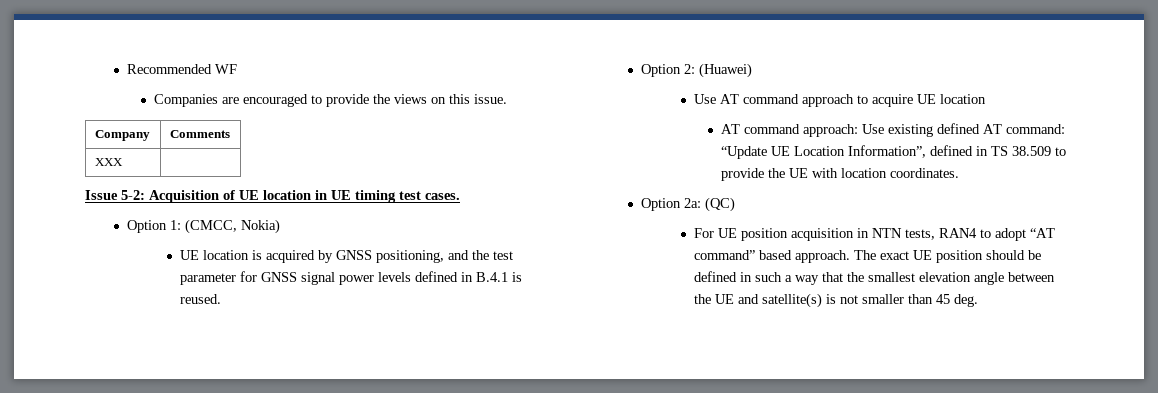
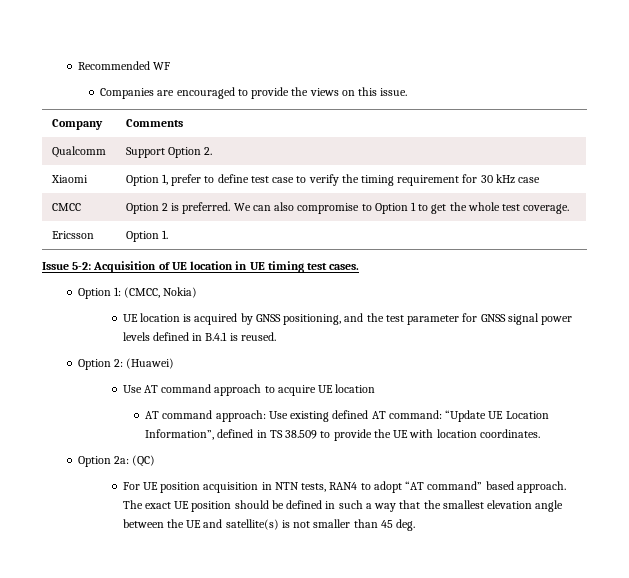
[94,158,123,166] XXX | -> [51,146,106,158] [125,147,213,158] [50,175,88,183] [125,174,541,186] [51,203,81,211] [125,202,570,214] [51,231,94,239] [125,230,168,242] Qualcomm | Support Option 2. // Xiaomi | Option 1, prefer to define test case to verify the timing requirement for 30 kHz case // CMCC | Option 2 is preferred. We can also compromise to Option 1 to get the whole test coverage. // Ericsson | Option 1.

